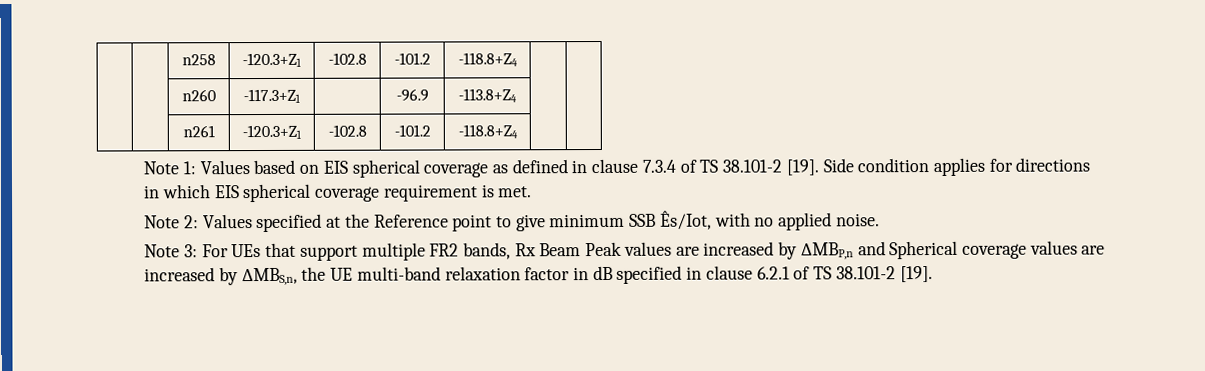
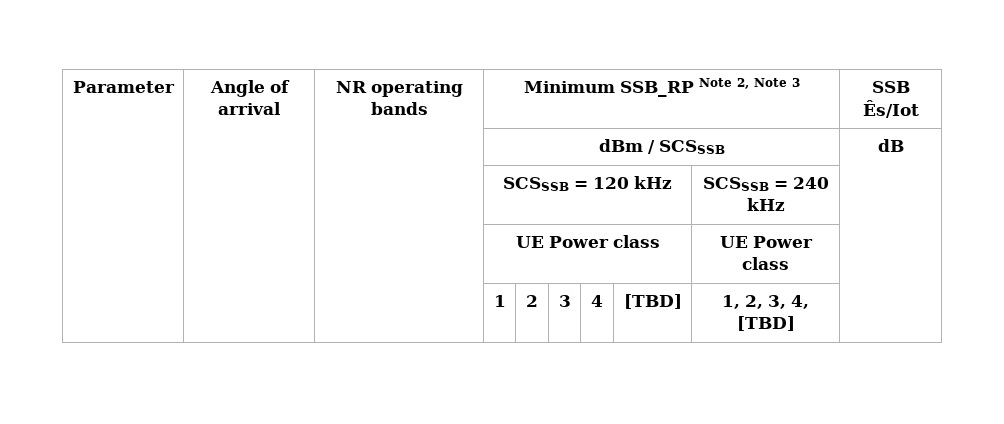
[181,54,216,66] [242,52,302,68] [327,52,367,65] [393,52,431,65] [457,52,518,67] [181,89,216,102] [243,88,301,104] [395,88,429,102] [458,88,517,103] [182,125,215,138] [242,124,302,140] [327,124,367,137] [393,124,431,137] [457,124,518,139] [143,157,1091,178] [143,183,533,203] [144,210,880,233] [144,240,1106,261] [144,265,933,286] | | n258 | -120.3+Z1 | -102.8 | -101.2 | -118.8+Z4 | | // | | n260 | -117.3+Z1 | | -96.9 | -113.8+Z4 | | // | | n261 | -120.3+Z1 | -102.8 | -101.2 | -118.8+Z4 | | // Note 1: Values based on EIS spherical coverage as defined in clause 7.3.4 of TS 38.101-2 [19]. Side condition applies for directions in which EIS spherical coverage requirement is met. // Note 2: Values specified at the Reference point to give minimum SSB Ês/Iot, with no applied noise. // Note 3: For UEs that support multiple FR2 bands, Rx Beam Peak values are increased by ∆MBP,n and Spherical coverage values are increased by ∆MBS,n, the UE multi-band relaxation factor in dB specified in clause 6.2.1 of TS 38.101-2 [19]. -> [72,81,175,93] [209,80,290,97] [218,102,281,115] [335,81,463,97] [370,102,428,115] [523,78,800,97] [871,81,910,93] [862,100,919,118] [598,139,725,154] [877,139,904,152] [503,176,672,191] [702,177,829,191] [746,198,785,211] [515,235,660,248] [719,236,813,248] [742,257,789,270] [493,295,506,307] [526,295,538,307] [558,295,571,307] [591,295,603,307] [623,294,682,309] [722,295,809,309] [736,316,795,331] Parameter | Angle of arrival | NR operating bands | Minimum SSB_RP Note 2, Note 3 | SSB Ês/Iot // | | | dBm / SCSSSB | dB // | | | SCSSSB = 120 kHz | SCSSSB = 240 kHz | // | | | UE Power class | UE Power class | // | | | 1 | 2 | 3 | 4 | [TBD] | 1, 2, 3, 4, [TBD] |

